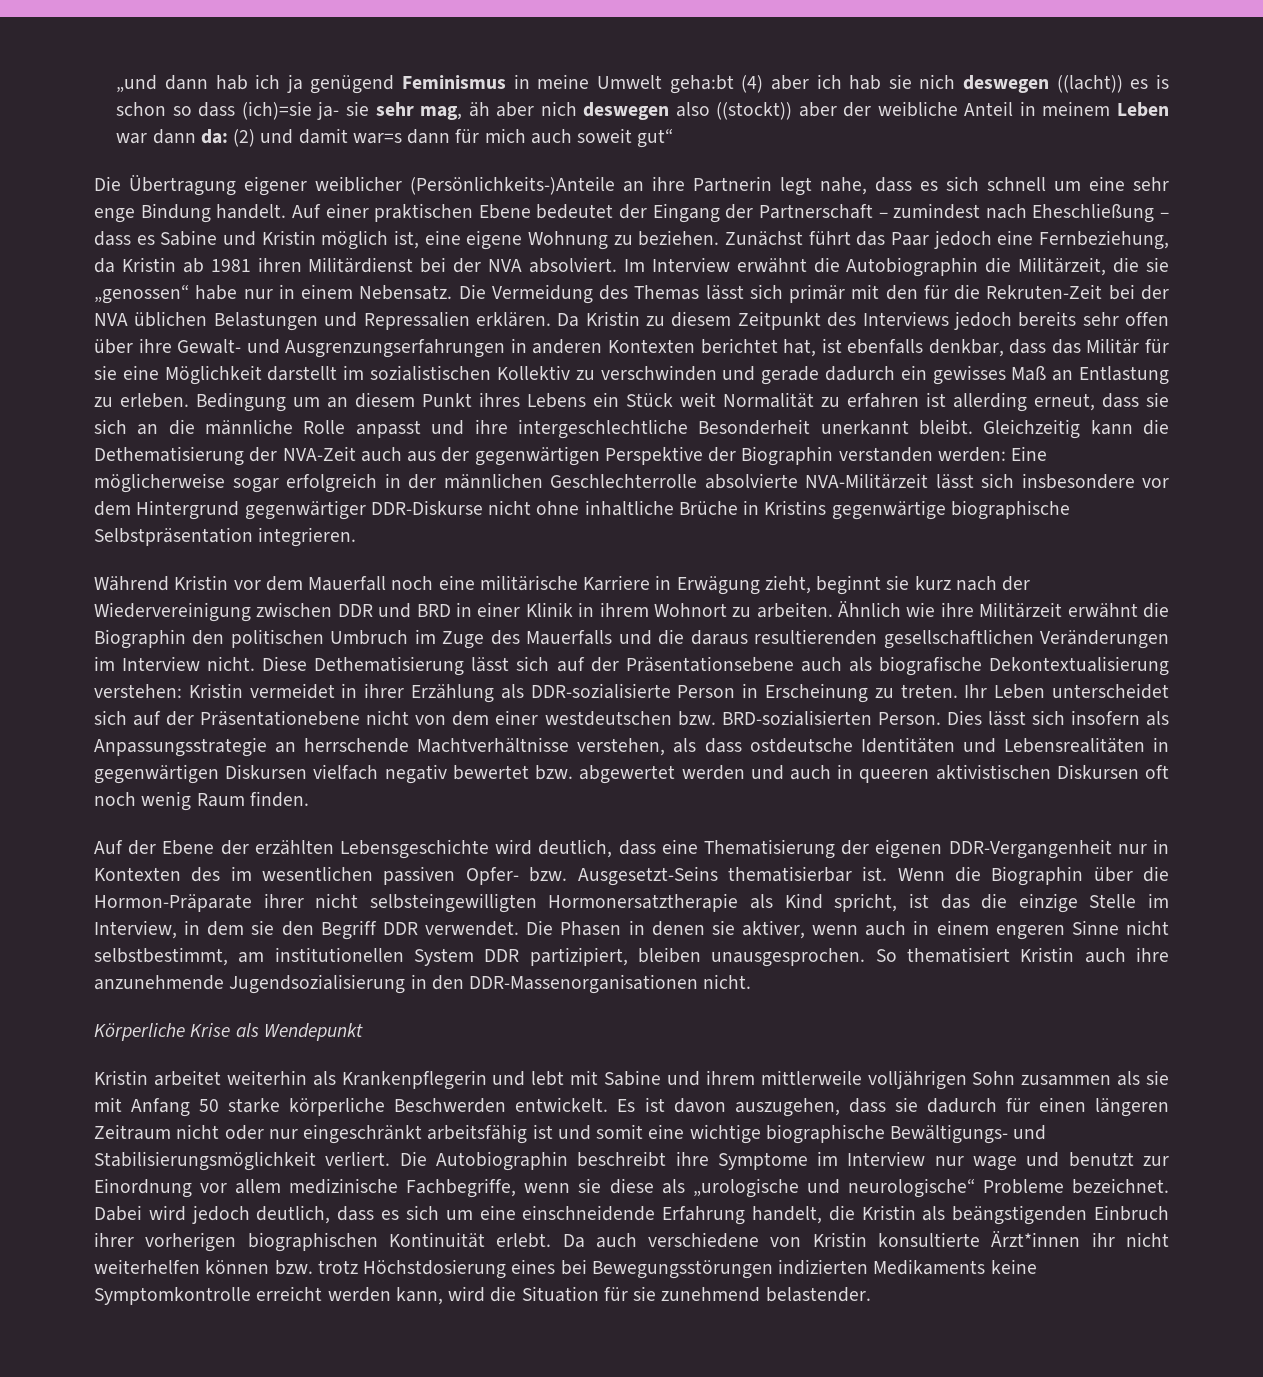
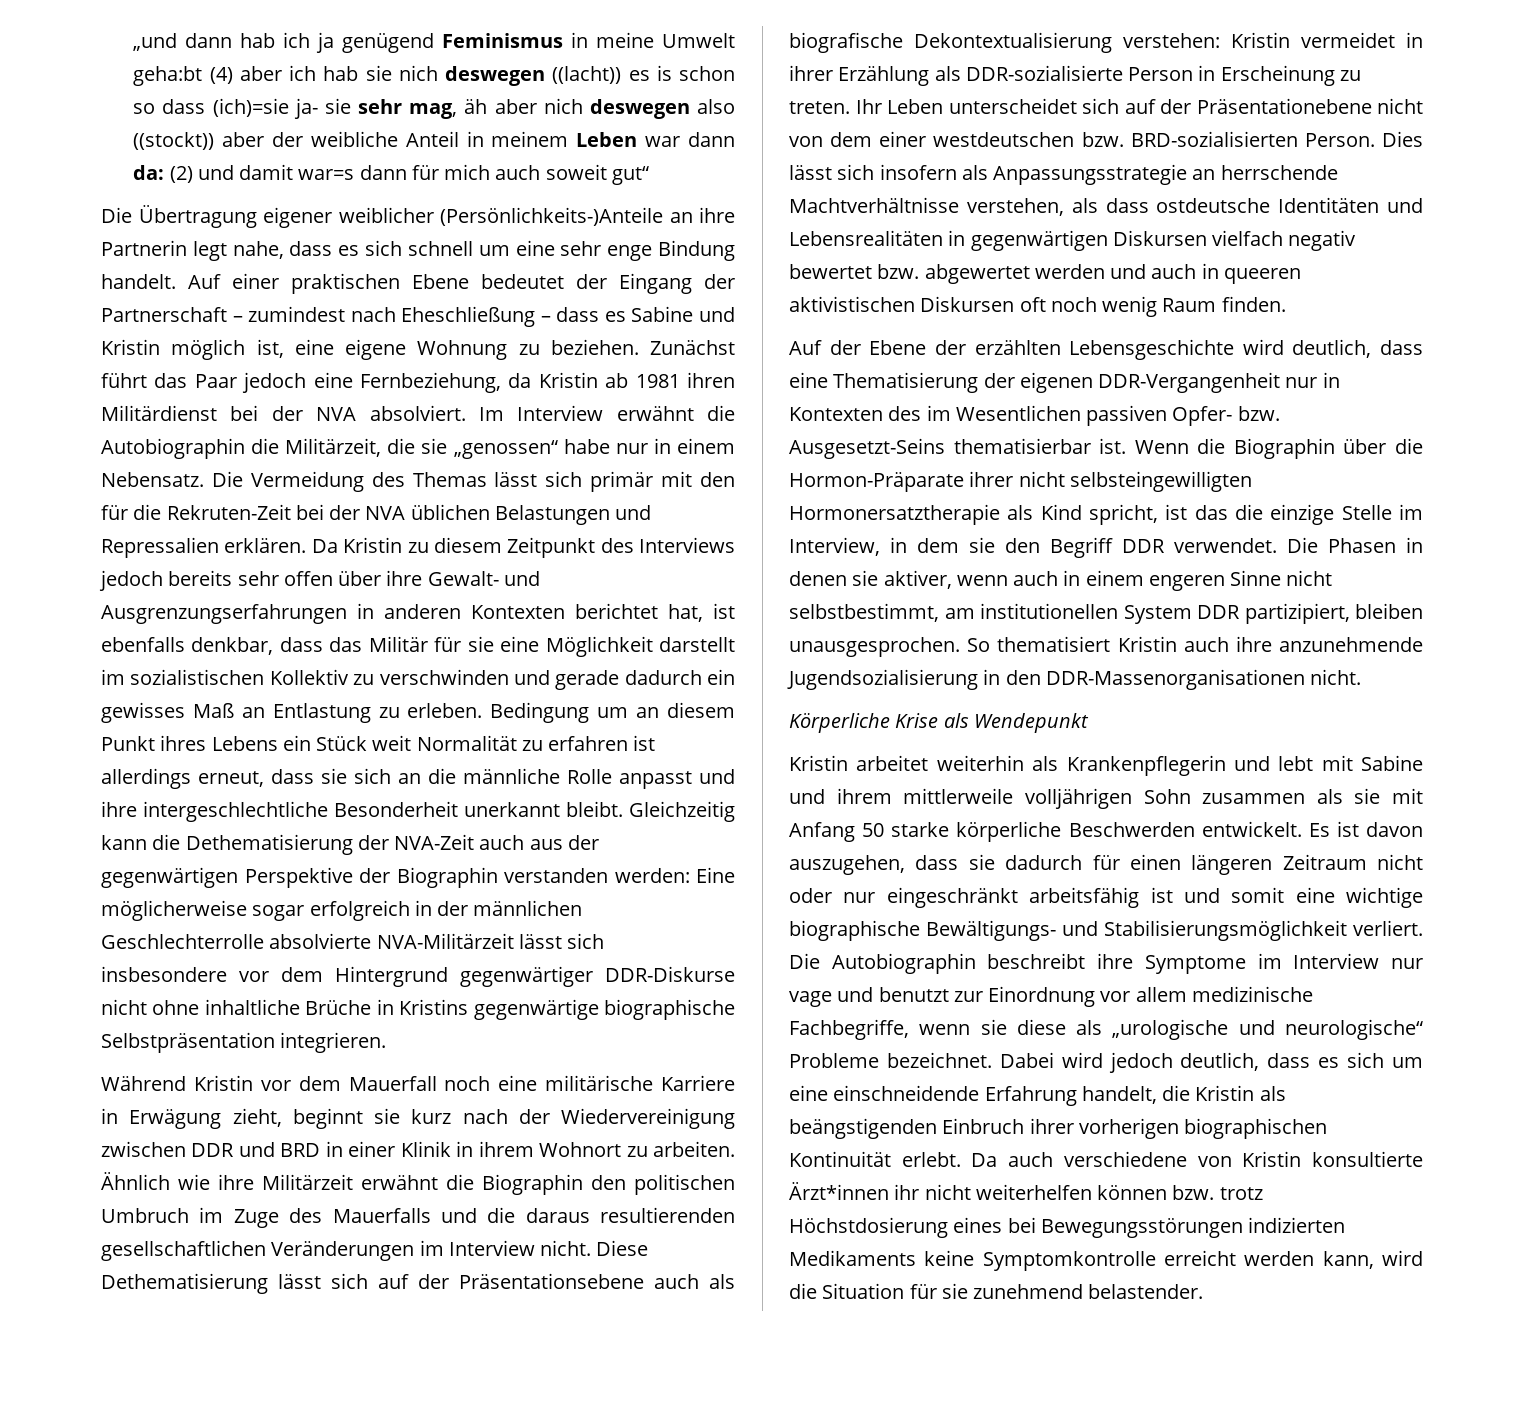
[953,392,1027,412] allerding -> [101,768,191,789] allerdings
[262,866,374,881] wesentlichen -> [955,405,1081,421] Wesentlichen
[973,1156,1018,1171] wage -> [789,991,832,1007] vage

